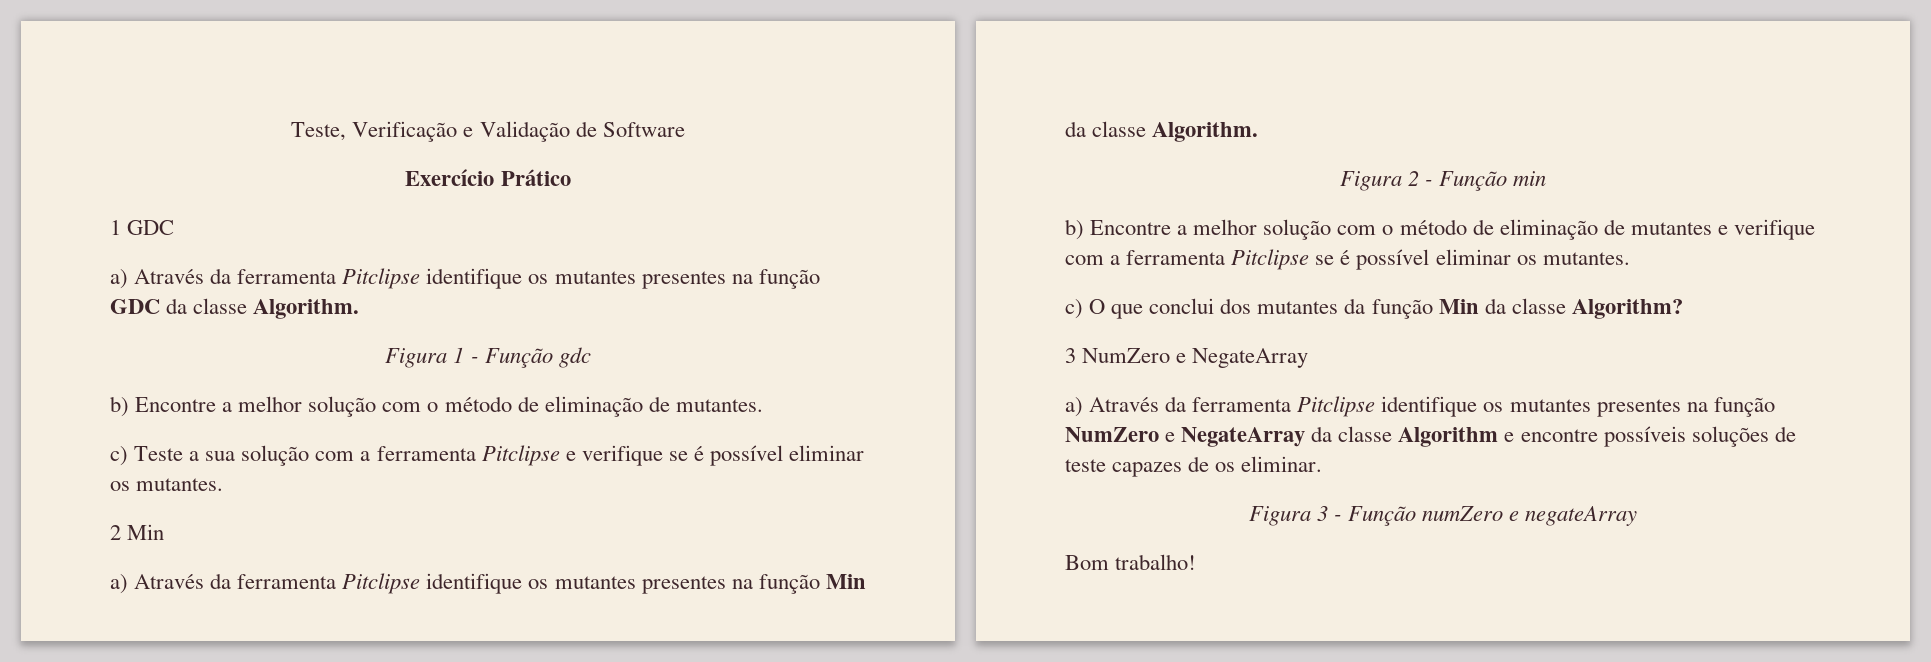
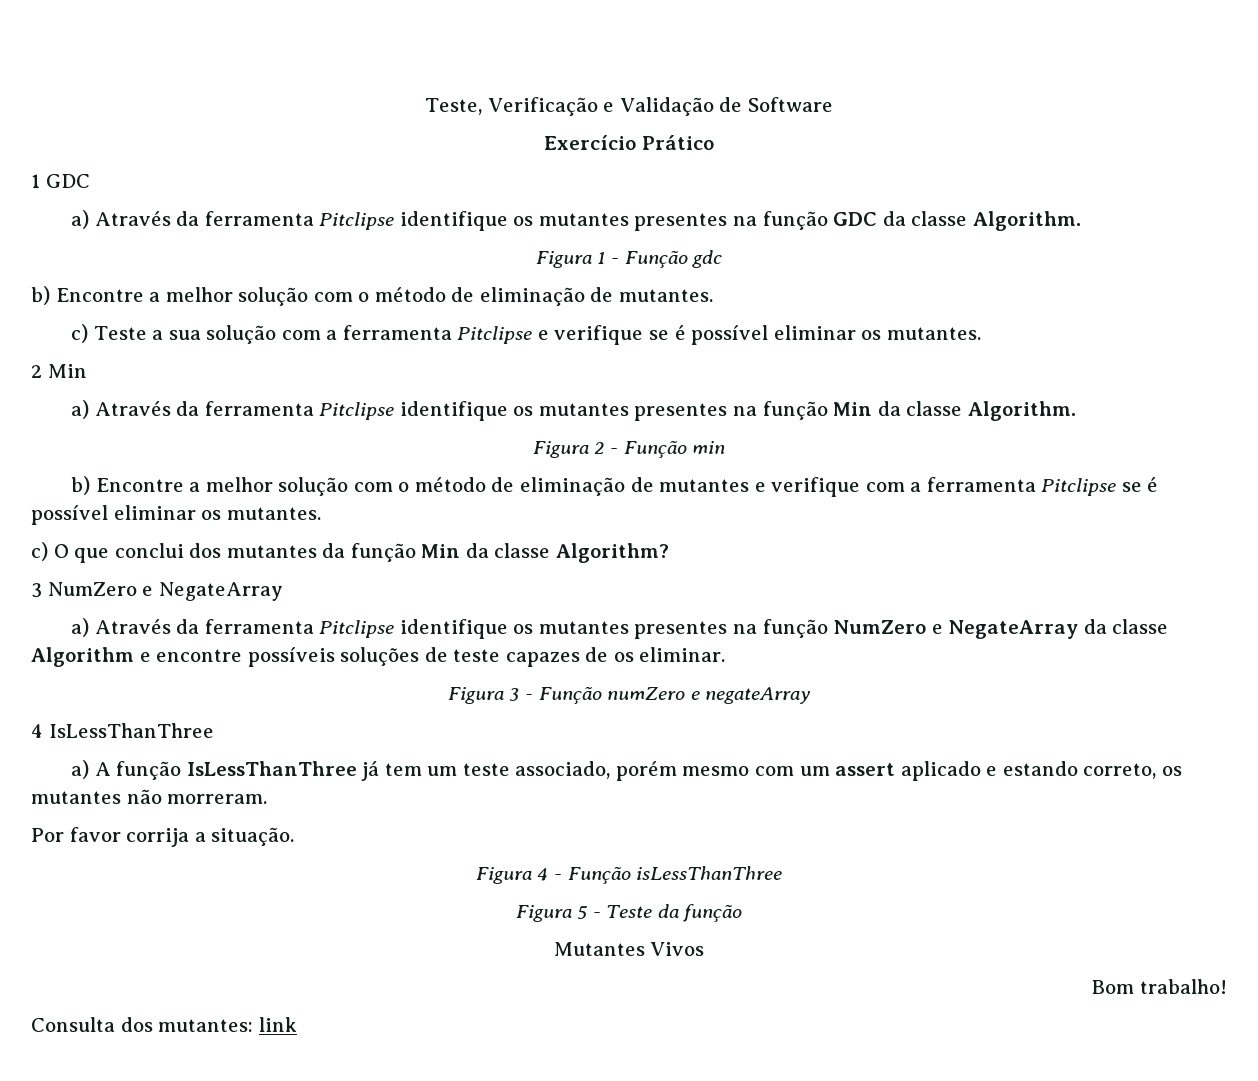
[1065,554,1197,570] Bom trabalho! -> [31,723,214,738] [71,760,1182,781] [31,789,268,804] [31,827,295,847] [475,866,783,884] [515,904,743,922] [553,942,705,956] [1092,979,1227,994] [31,1017,297,1032] 4 IsLessThanThree // a) A função IsLessThanThree já tem um teste associado, porém mesmo com um assert aplicado e estando correto, os mutantes não morreram. // Por favor corrija a situação. // Figura 4 - Função isLessThanThree // Figura 5 - Teste da função // Mutantes Vivos // Bom trabalho! // Consulta dos mutantes: link

